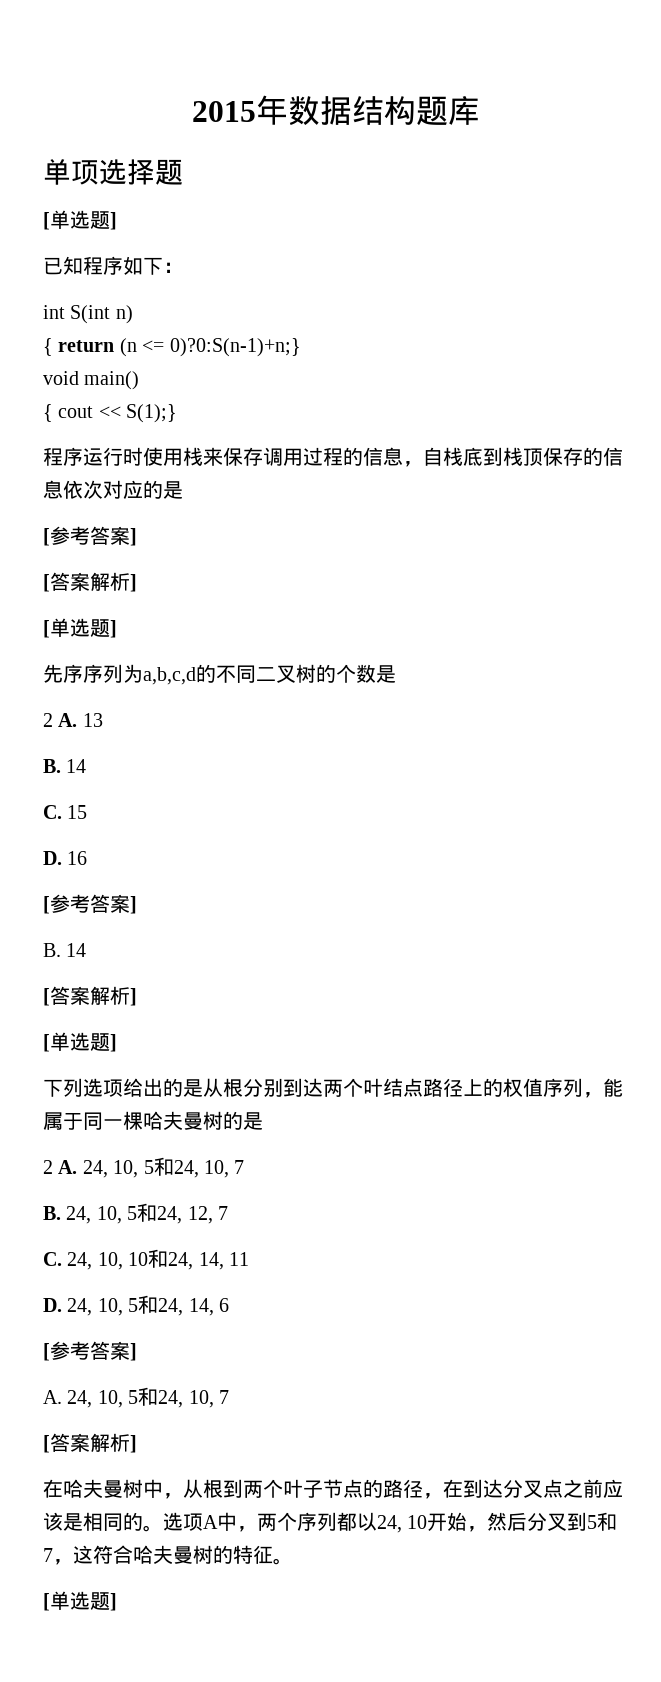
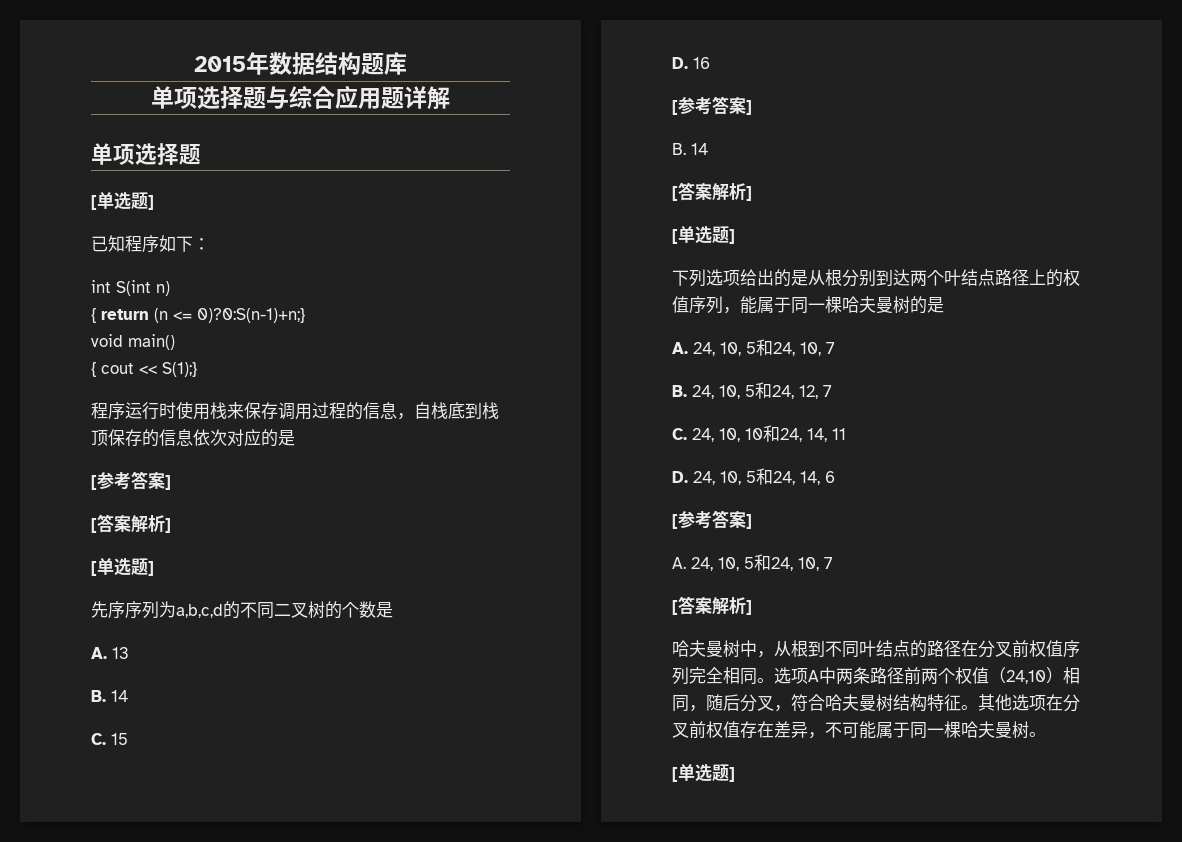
(480, 110) none -> [151,85,450,110] // 单项选择题与综合应用题详解
[43,713,53,727] 2 -> (393, 610) none
[43,1160,53,1174] 2 -> (944, 305) none
[43,1479,63,1498] 在 -> (752, 607) none
[243,1479,623,1499] [43,1512,618,1533] [43,1545,93,1565] 两个叶子节点的路径，在到达分叉点之前应该是相同的。选项A中，两个序列都以24, 10开始，然后分叉到5和7，这 -> [825,640,1080,658] [672,667,1080,685] [672,694,791,712] 不同叶结点的路径在分叉前权值序列完全相同。选项A中两条路径前两个权值（24,10）相同，随后分叉，
[213,1545,233,1564] 的 -> [893,694,927,712] 结构
(293, 1561) none -> [978,694,1080,712] [672,721,1046,739] 其他选项在分叉前权值存在差异，不可能属于同一棵哈夫曼树。

